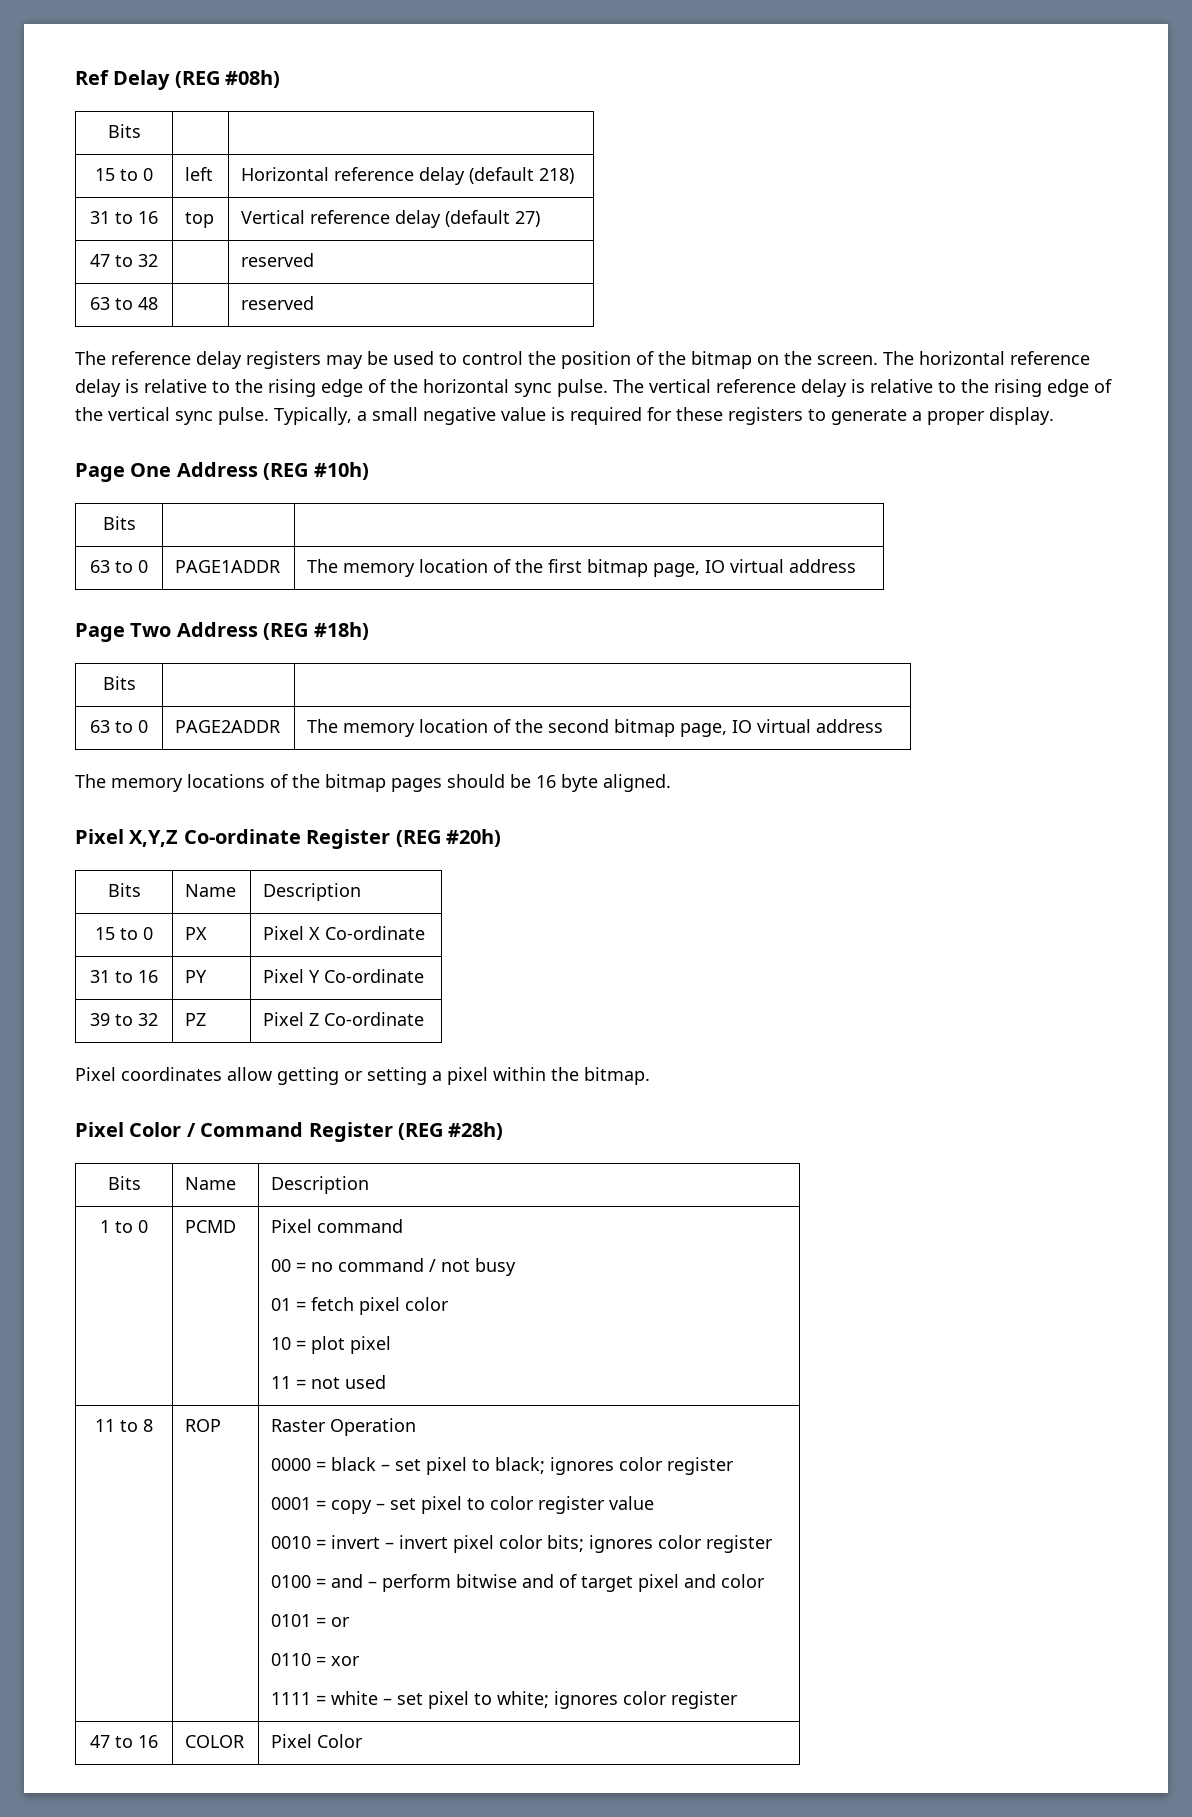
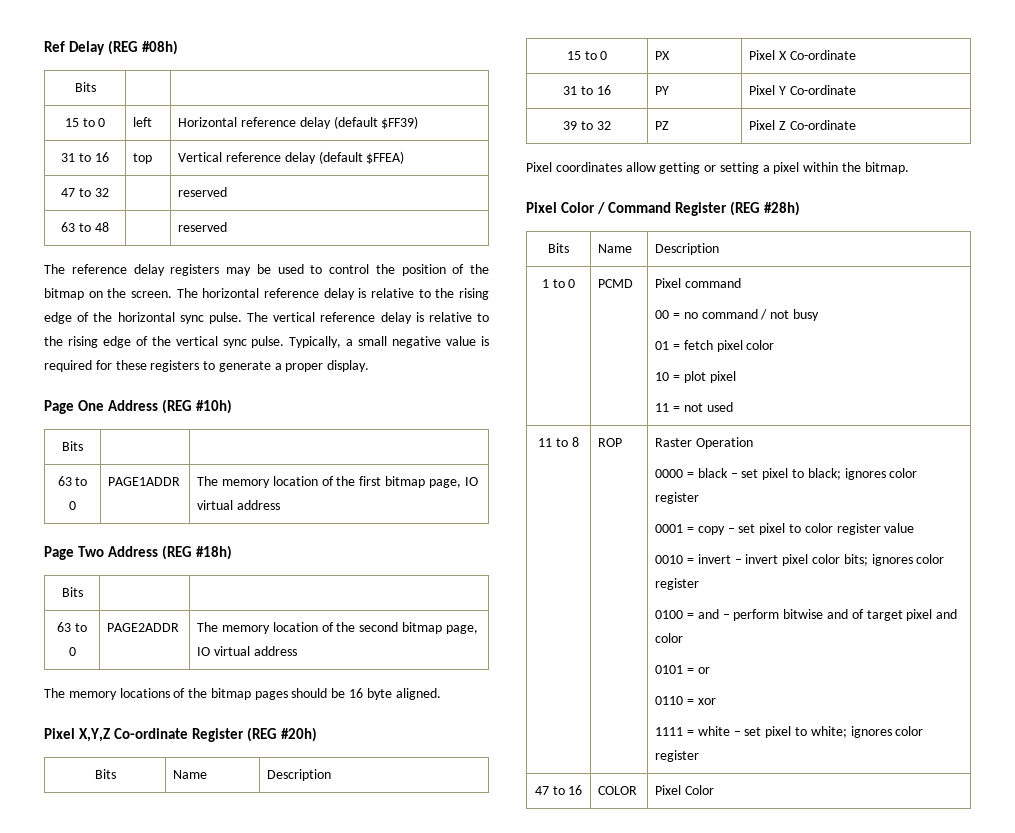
[538,168,574,184] 218) -> [381,116,419,129] $FF39)
[514,211,540,227] 27) -> [366,151,405,164] $FFEA)

